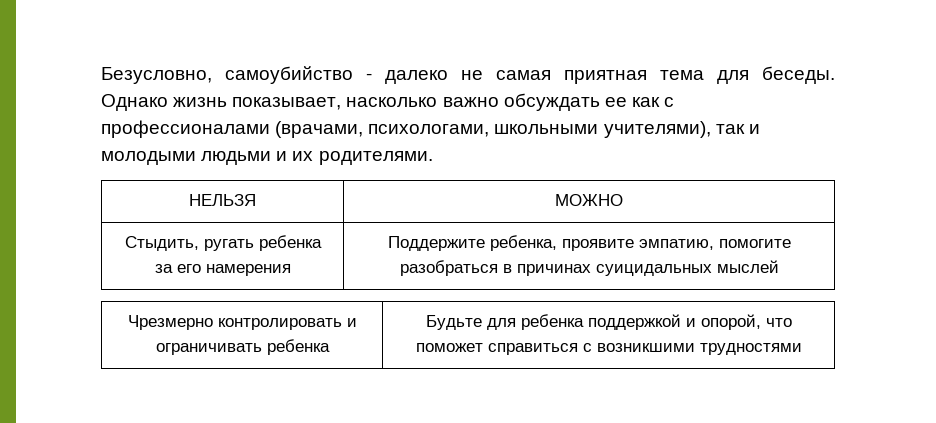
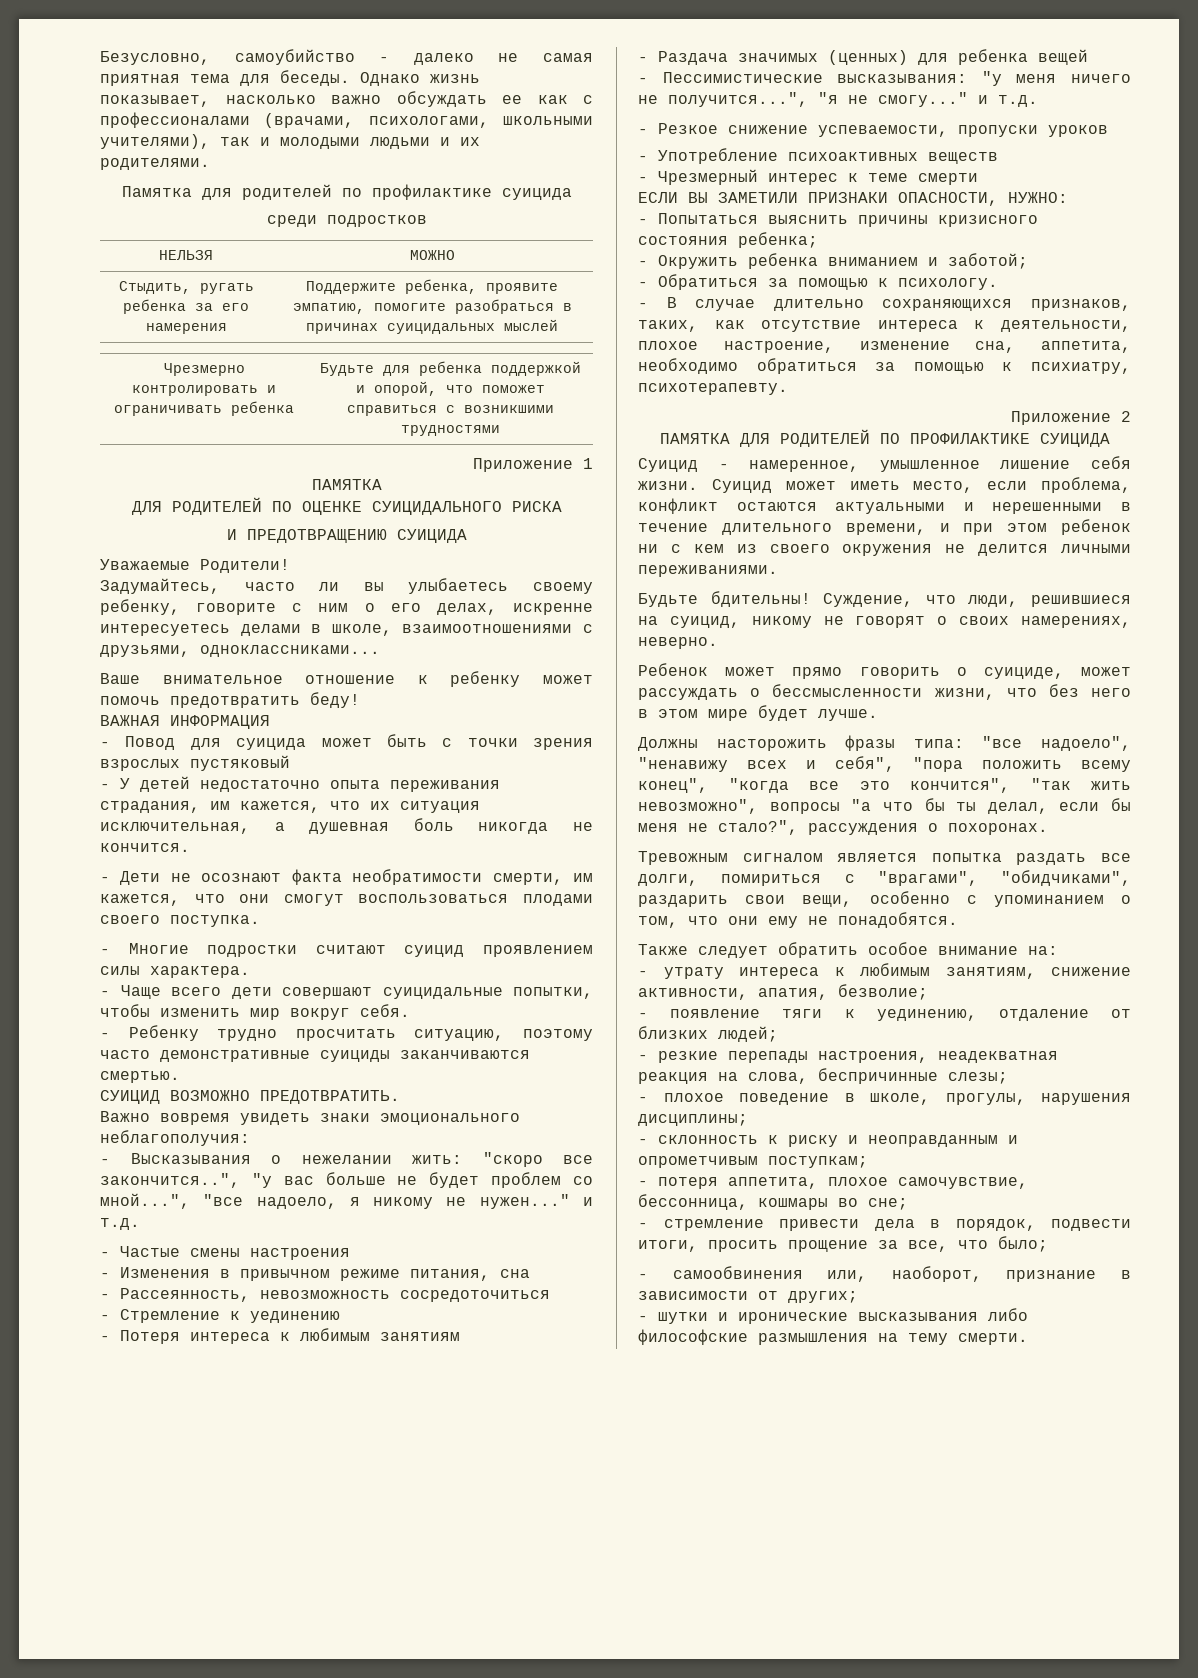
(433, 158) none -> [121,184,572,200] [266,215,427,227] // Памятка для родителей по профилактике суицида // среди подростков
(802, 349) none -> [473,458,593,472] [311,479,382,490] [131,497,562,515] [226,529,467,543] [100,559,290,573] [100,578,593,594] [100,599,593,615] [100,624,593,636] [100,645,380,657] [100,671,593,687] [100,692,360,708] [100,715,270,729] [100,734,593,750] [100,755,290,771] [100,776,500,792] [100,801,480,813] [100,818,593,834] [100,843,190,852] [100,869,593,885] [100,894,593,906] [100,915,260,927] [100,943,593,957] [100,966,250,978] [100,985,593,999] [100,1004,410,1020] [100,1025,593,1041] [100,1050,530,1062] [100,1071,180,1083] [100,1090,400,1104] [100,1111,520,1125] [100,1130,250,1146] [100,1152,593,1167] [100,1172,593,1188] [100,1193,593,1209] [100,1218,140,1230] [100,1246,350,1260] [100,1267,530,1281] [100,1288,550,1302] [100,1309,340,1323] [100,1328,460,1344] [638,49,1088,65] [638,71,1131,86] [638,92,1038,107] [638,123,1108,137] [638,148,998,164] [638,169,978,185] [638,192,1068,206] [638,213,1038,227] [638,232,818,248] [638,253,1028,269] [638,274,998,290] [638,297,1131,311] [638,320,1131,332] [638,341,1131,353] [638,358,1131,374] [638,383,788,395] [1011,411,1131,425] [659,429,1110,447] [638,456,1131,472] [638,477,1131,493] [638,498,1131,514] [638,519,1131,535] [638,544,1131,556] [638,565,778,577] [638,591,1131,607] [638,616,1131,628] [638,637,718,649] [638,663,1131,679] [638,684,1131,700] [638,705,878,721] [638,735,1131,751] [638,756,1131,772] [638,778,1131,793] [638,798,1131,814] [638,820,1048,835] [638,851,1131,865] [638,870,1131,886] [638,891,1131,907] [638,912,958,928] [638,942,1058,958] [638,963,1131,979] [638,984,928,1000] [638,1009,1131,1021] [638,1026,778,1042] [638,1051,1058,1063] [638,1068,1008,1084] [638,1093,1131,1105] [638,1114,748,1126] [638,1135,1018,1147] [638,1156,868,1168] [638,1177,1028,1189] [638,1194,908,1210] [638,1219,1131,1231] [638,1236,1048,1252] [638,1266,1131,1282] [638,1291,858,1303] [638,1308,1028,1324] [638,1329,1028,1345] // Приложение 1 // ПАМЯТКА // ДЛЯ РОДИТЕЛЕЙ ПО ОЦЕНКЕ СУИЦИДАЛЬНОГО РИСКА // И ПРЕДОТВРАЩЕНИЮ СУИЦИДА // Уважаемые Родители! // Задумайтесь, часто ли вы улыбаетесь своему ребенку, говорите с ним о его делах, искренне интересуетесь делами в школе, взаимоотношениями с друзьями, одноклассниками... // Ваше внимательное отношение к ребенку может помочь предотвратить беду! // ВАЖНАЯ ИНФОРМАЦИЯ // - Повод для суицида может быть с точки зрения взрослых пустяковый // - У детей недостаточно опыта переживания страдания, им кажется, что их ситуация исключительная, а душевная боль никогда не кончится. // - Дети не осознают факта необратимости смерти, им кажется, что они смогут воспользоваться плодами своего поступка. // - Многие подростки считают суицид проявлением силы характера. // - Чаще всего дети совершают суицидальные попытки, чтобы изменить мир вокруг себя. // - Ребенку трудно просчитать ситуацию, поэтому часто демонстративные суициды заканчиваются смертью. // СУИЦИД ВОЗМОЖНО ПРЕДОТВРАТИТЬ. // Важно вовремя увидеть знаки эмоционального неблагополучия: // - Высказывания о нежелании жить: "скоро все закончится..", "у вас больше не будет проблем со мной...", "все надоело, я никому не нужен..." и т.д. // - Частые смены настроения // - Изменения в привычном режиме питания, сна // - Рассеянность, невозможность сосредоточиться // - Стремление к уединению // - Потеря интереса к любимым занятиям // - Раздача значимых (ценных) для ребенка вещей // - Пессимистические высказывания: "у меня ничего не получится...", "я не смогу..." и т.д. // - Резкое снижение успеваемости, пропуски уроков // - Употребление психоактивных веществ // - Чрезмерный интерес к теме смерти // ЕСЛИ ВЫ ЗАМЕТИЛИ ПРИЗНАКИ ОПАСНОСТИ, НУЖНО: // - Попытаться выяснить причины кризисного состояния ребенка; // - Окружить ребенка вниманием и заботой; // - Обратиться за помощью к психологу. // - В случае длительно сохраняющихся признаков, таких, как отсутствие интереса к деятельности, плохое настроение, изменение сна, аппетита, необходимо обратиться за помощью к психиатру, психотерапевту. // Приложение 2 // ПАМЯТКА ДЛЯ РОДИТЕЛЕЙ ПО ПРОФИЛАКТИКЕ СУИЦИДА // Суицид - намеренное, умышленное лишение себя жизни. Суицид может иметь место, если проблема, конфликт остаются актуальными и нерешенными в течение длительного времени, и при этом ребенок ни с кем из своего окружения не делится личными переживаниями. // Будьте бдительны! Суждение, что люди, решившиеся на суицид, никому не говорят о своих намерениях, неверно. // Ребенок может прямо говорить о суициде, может рассуждать о бессмысленности жизни, что без него в этом мире будет лучше. // Должны насторожить фразы типа: "все надоело", "ненавижу всех и себя", "пора положить всему конец", "когда все это кончится", "так жить невозможно", вопросы "а что бы ты делал, если бы меня не стало?", рассуждения о похоронах. // Тревожным сигналом является попытка раздать все долги, помириться с "врагами", "обидчиками", раздарить свои вещи, особенно с упоминанием о том, что они ему не понадобятся. // Также следует обратить особое внимание на: // - утрату интереса к любимым занятиям, снижение активности, апатия, безволие; // - появление тяги к уединению, отдаление от близких людей; // - резкие перепады настроения, неадекватная реакция на слова, беспричинные слезы; // - плохое поведение в школе, прогулы, нарушения дисциплины; // - склонность к риску и неоправданным и опрометчивым поступкам; // - потеря аппетита, плохое самочувствие, бессонница, кошмары во сне; // - стремление привести дела в порядок, подвести итоги, просить прощение за все, что было; // - самообвинения или, наоборот, признание в зависимости от других; // - шутки и иронические высказывания либо философские размышления на тему смерти.

